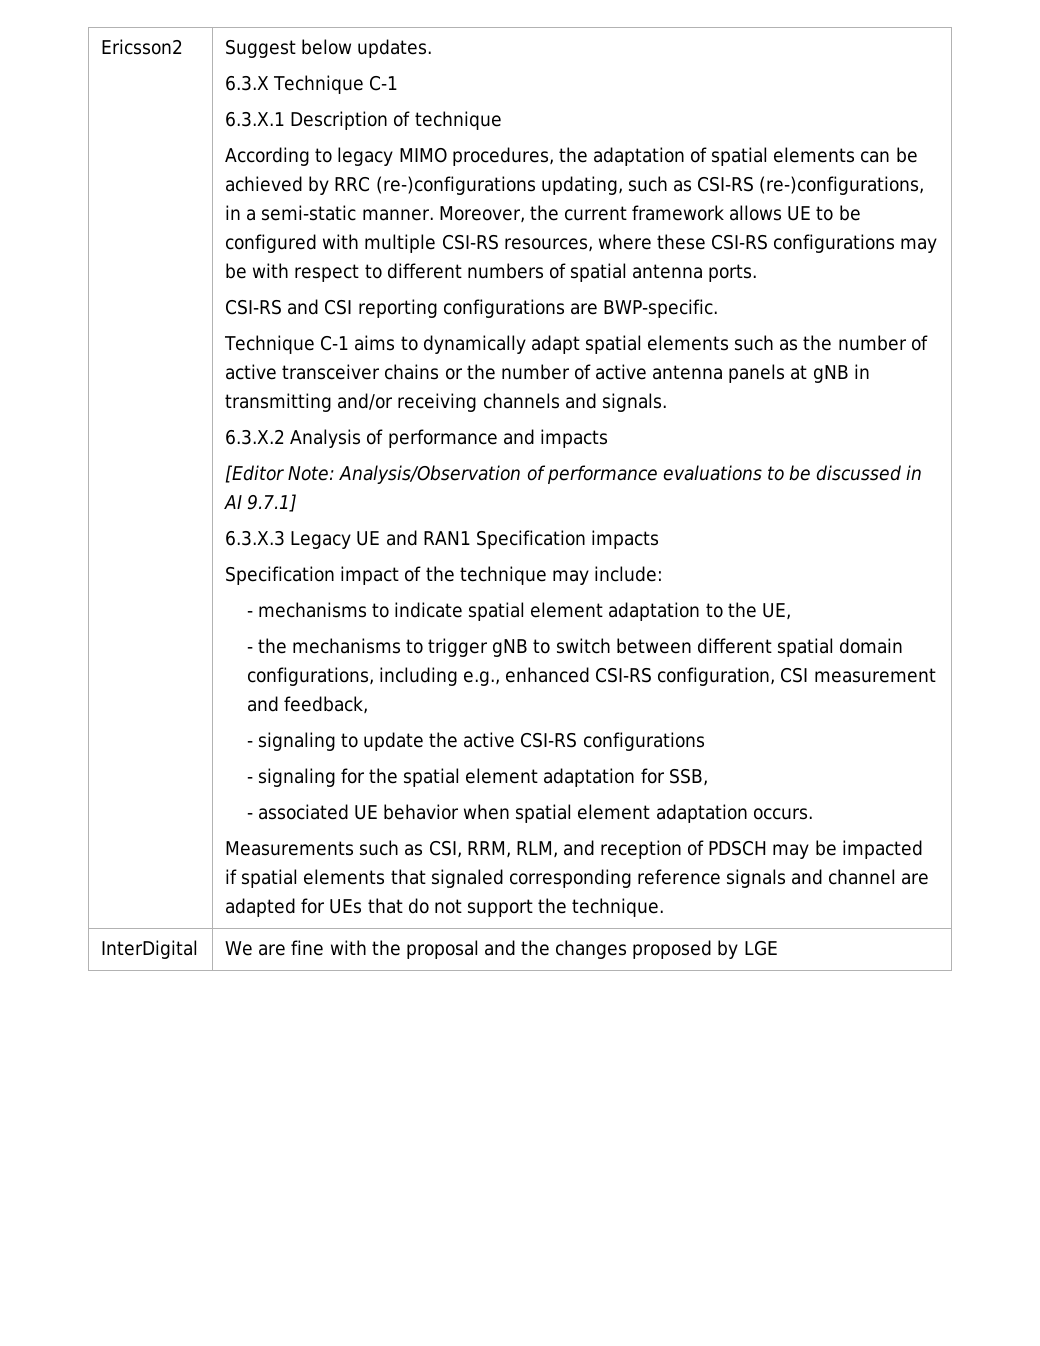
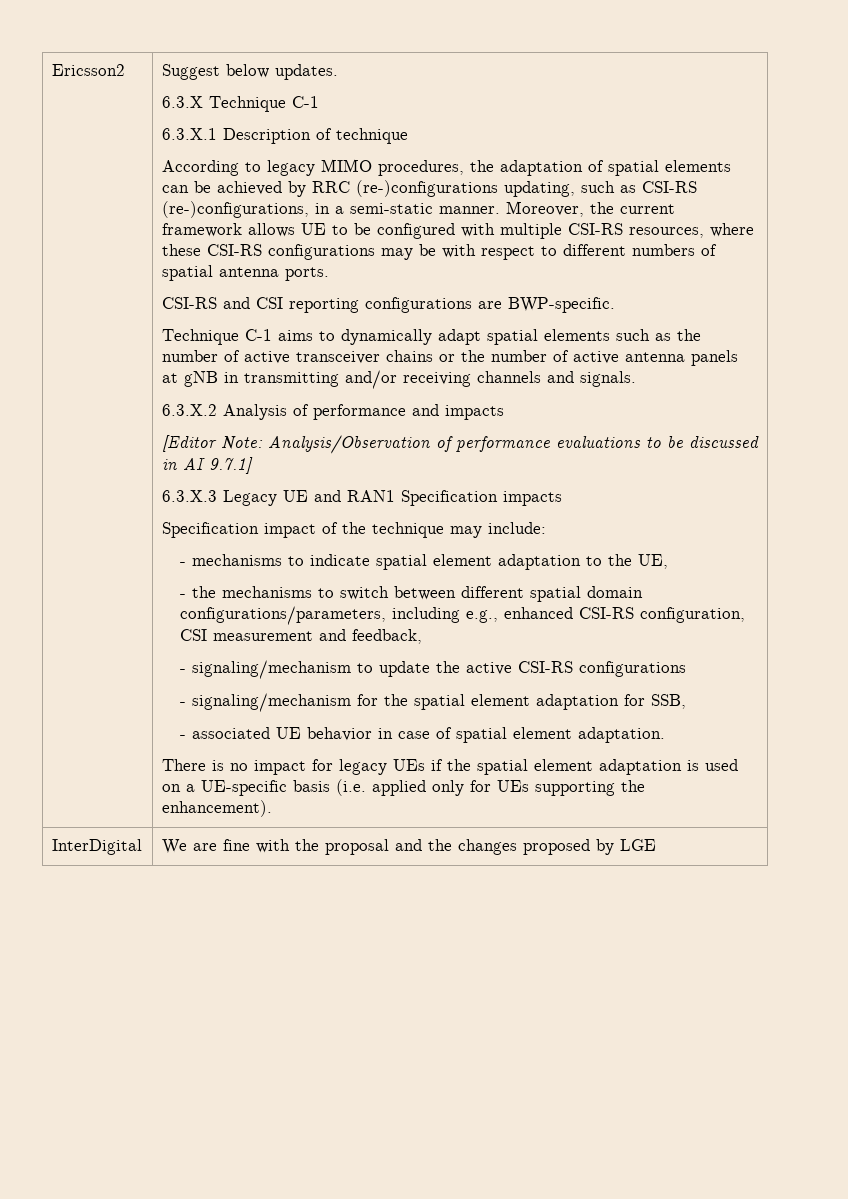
[428,638,551,657] trigger gNB to -> (335, 593) none
[246,667,374,686] configurations, -> [180,606,387,625] configurations/parameters,
[257,732,336,751] signaling -> [192,660,352,679] signaling/mechanism
[257,768,336,787] signaling -> [192,693,352,712] signaling/mechanism
[463,804,813,823] [225,840,923,859] [225,869,930,888] [225,898,665,917] when spatial element adaptation occurs. // Measurements such as CSI, RRM, RLM, and reception of PDSCH may be impacted if spatial elements that signaled corresponding reference signals and channel are adapted for UEs that do not support the technique. -> [378,727,666,743] [161,759,738,775] [161,779,645,796] [161,800,272,817] in case of spatial element adaptation. // There is no impact for legacy UEs if the spatial element adaptation is used on a UE-specific basis (i.e. applied only for UEs supporting the enhancement).

